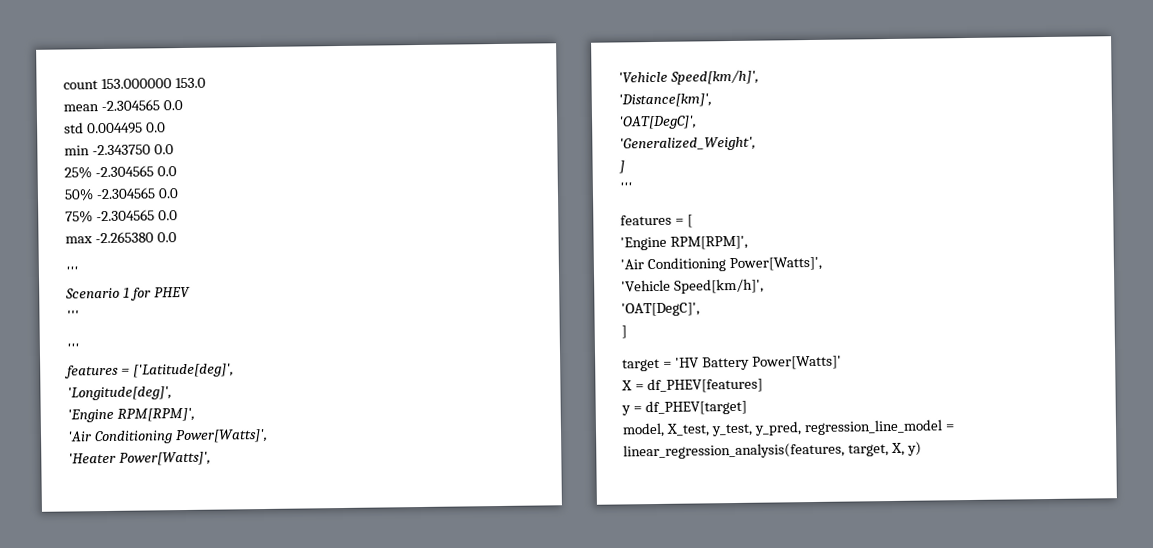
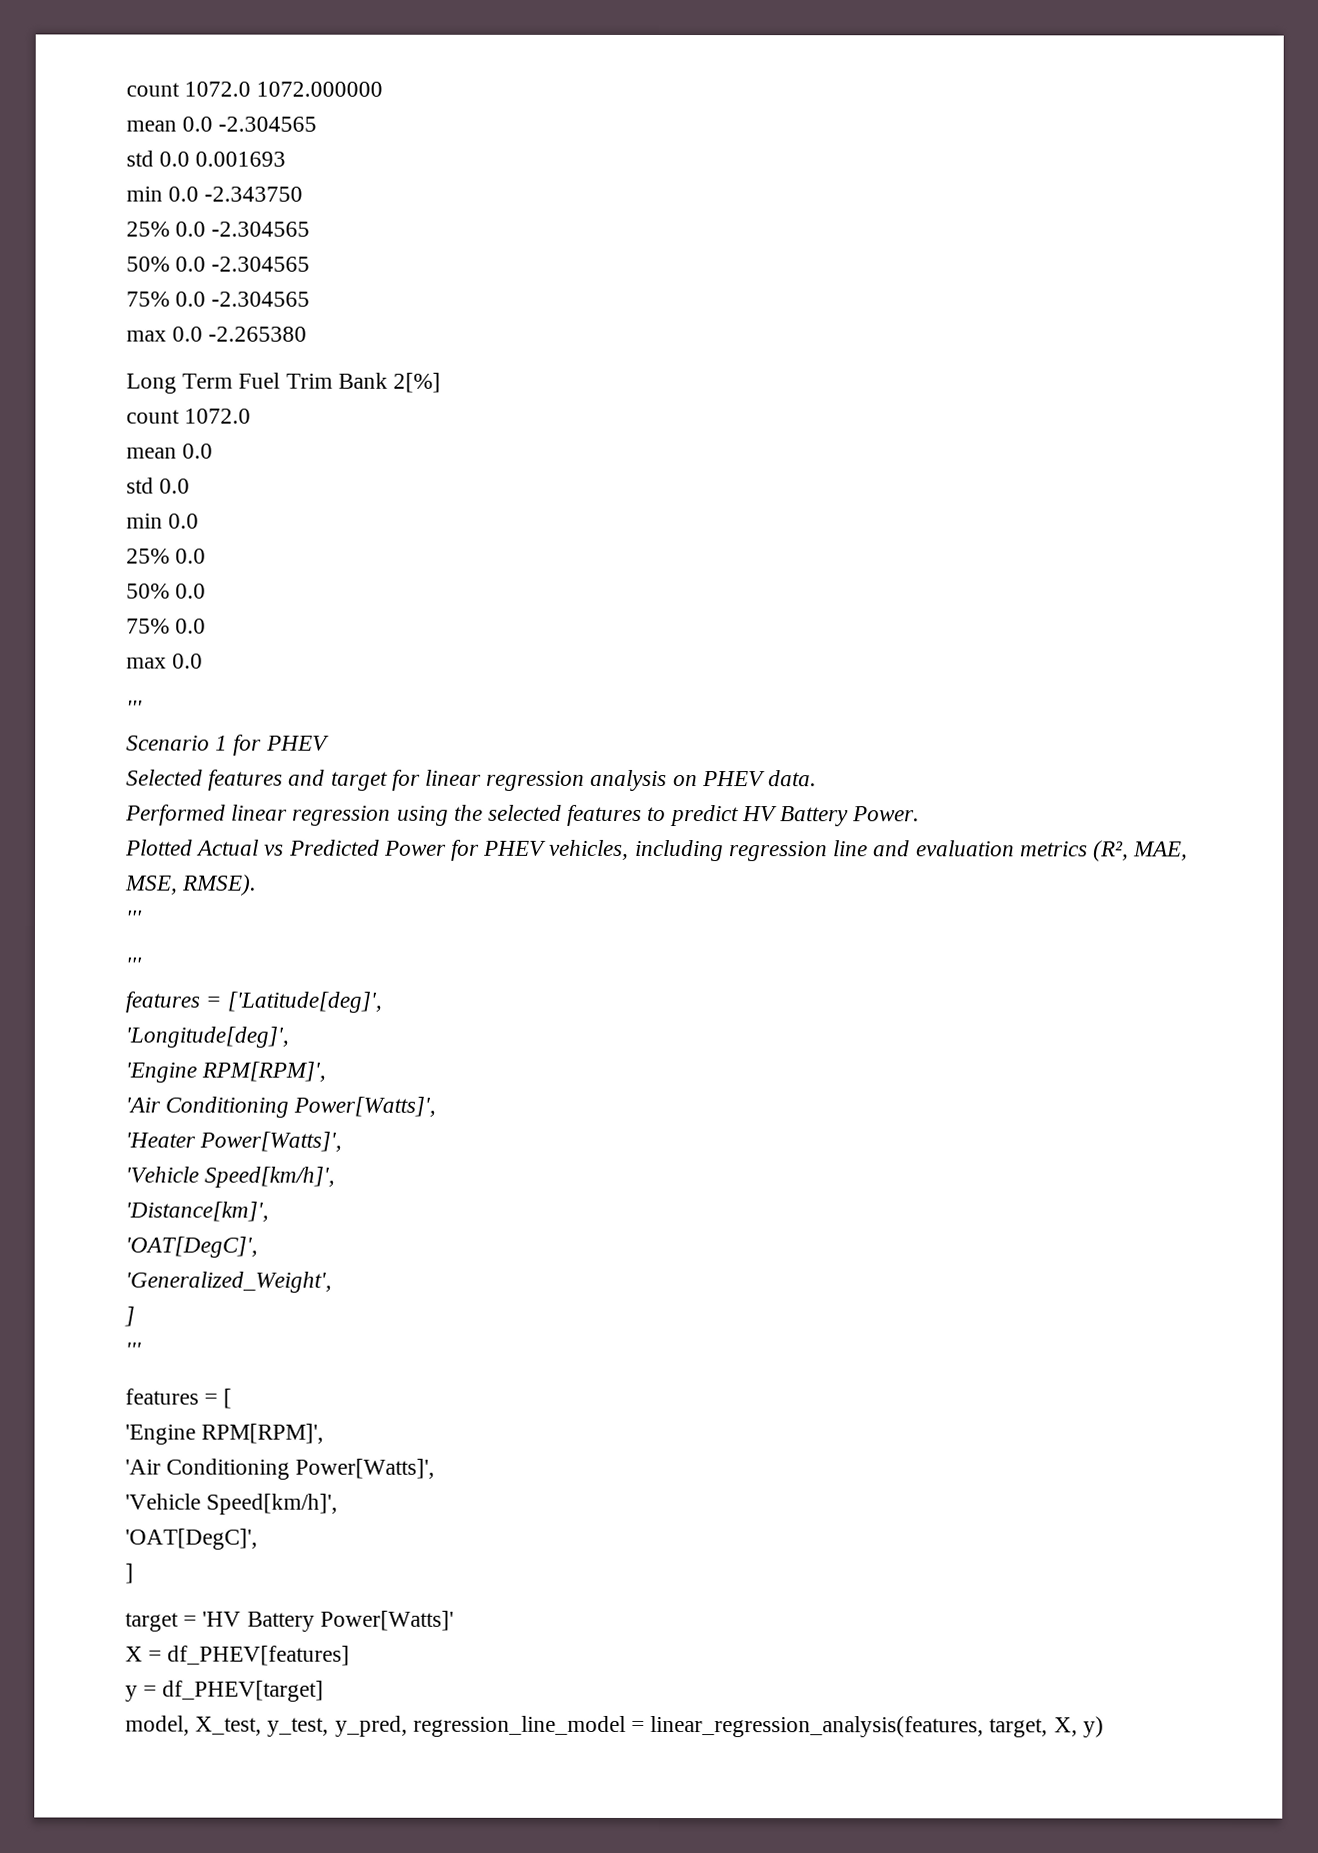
[63,77,206,90] [63,99,160,112] count 153.000000 153.0 // mean -2.304565 -> [126,81,384,97] [126,116,318,132] [126,150,287,167] [126,186,304,202] [126,221,311,237] [126,256,311,272] [126,291,311,307] [126,326,308,342] [126,372,442,394] [126,408,252,424] [126,447,177,459] count 1072.0 1072.000000 // mean 0.0 -2.304565 // std 0.0 0.001693 // min 0.0 -2.343750 // 25% 0.0 -2.304565 // 50% 0.0 -2.304565 // 75% 0.0 -2.304565 // max 0.0 -2.265380 // Long Term Fuel Trim Bank 2[%] // count 1072.0 // mean
[86,122,143,135] 0.004495 -> (154, 485) none
[91,144,151,156] -2.343750 -> (163, 521) none
[94,165,154,178] -2.304565 -> (170, 556) none
[95,187,156,200] -2.304565 -> (170, 591) none
[95,209,155,222] -2.304565 -> (170, 626) none
[94,231,154,244] -2.265380 -> (167, 663) none
(191, 292) none -> [126,769,818,792] [125,804,921,827] [125,839,1189,862] [125,874,258,896] // Selected features and target for linear regression analysis on PHEV data. // Performed linear regression using the selected features to predict HV Battery Power. // Plotted Actual vs Predicted Power for PHEV vehicles, including regression line and evaluation metrics (R², MAE, MSE, RMSE).

